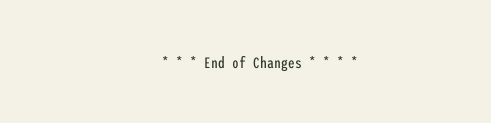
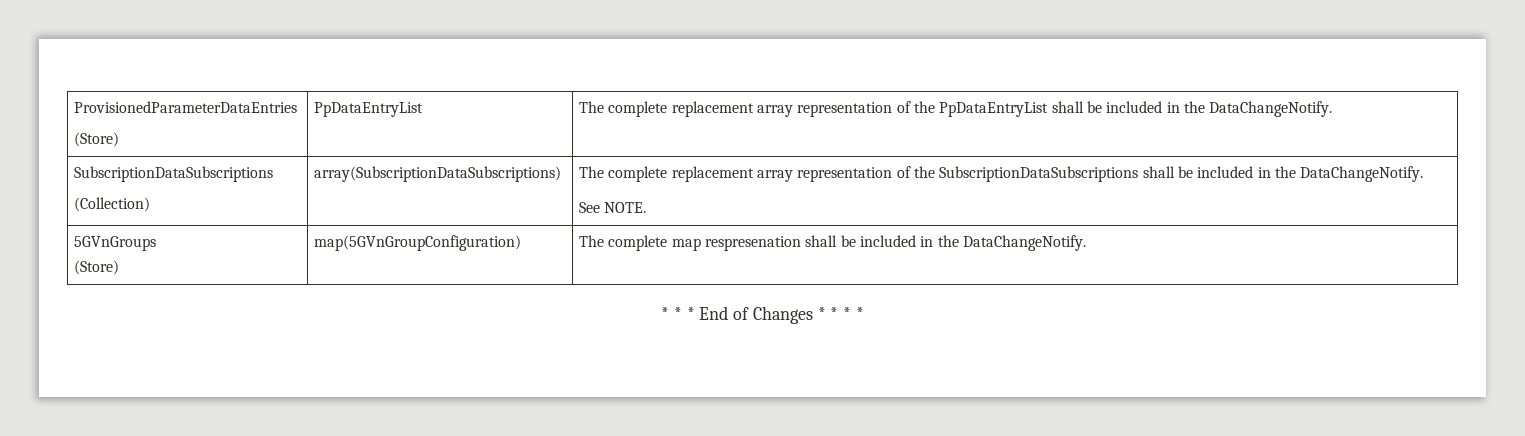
(161, 62) none -> [74,101,298,113] [74,132,120,147] [314,102,424,117] [579,101,1333,117] [74,166,274,182] [74,197,151,212] [314,166,562,182] [579,166,1424,182] [579,202,647,213] [74,236,157,251] [74,260,120,275] [314,235,522,251] [579,235,1087,251] ProvisionedParameterDataEntries // (Store) | PpDataEntryList | The complete replacement array representation of the PpDataEntryList shall be included in the DataChangeNotify. // SubscriptionDataSubscriptions // (Collection) | array(SubscriptionDataSubscriptions) | The complete replacement array representation of the SubscriptionDataSubscriptions shall be included in the DataChangeNotify. // See NOTE. // 5GVnGroups // (Store) | map(5GVnGroupConfiguration) | The complete map respresenation shall be included in the DataChangeNotify. //

